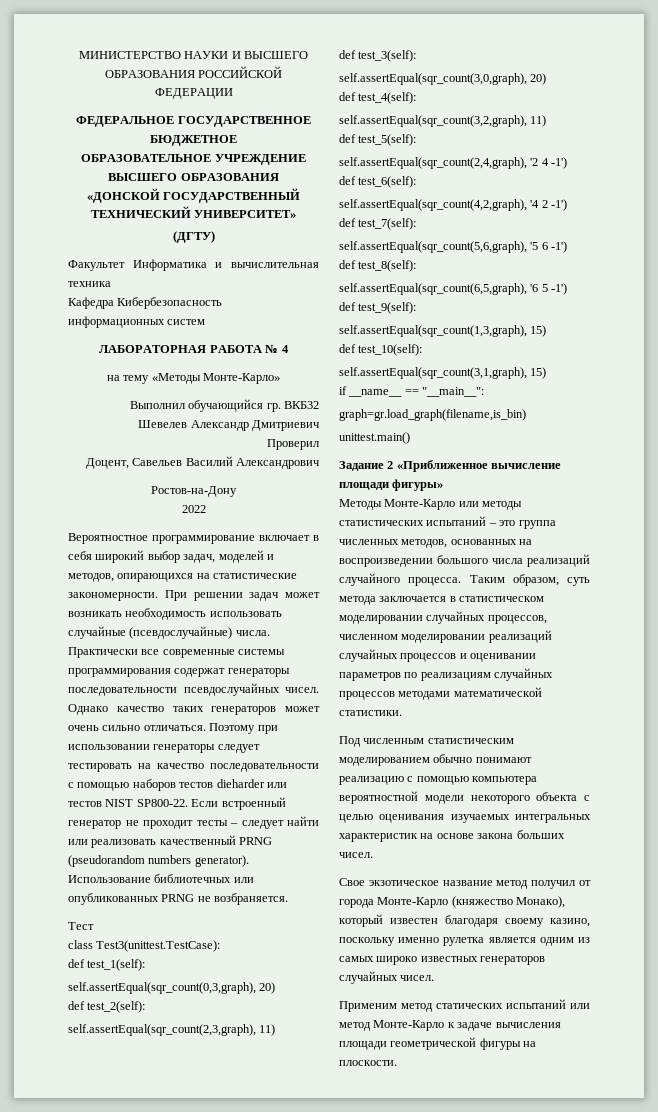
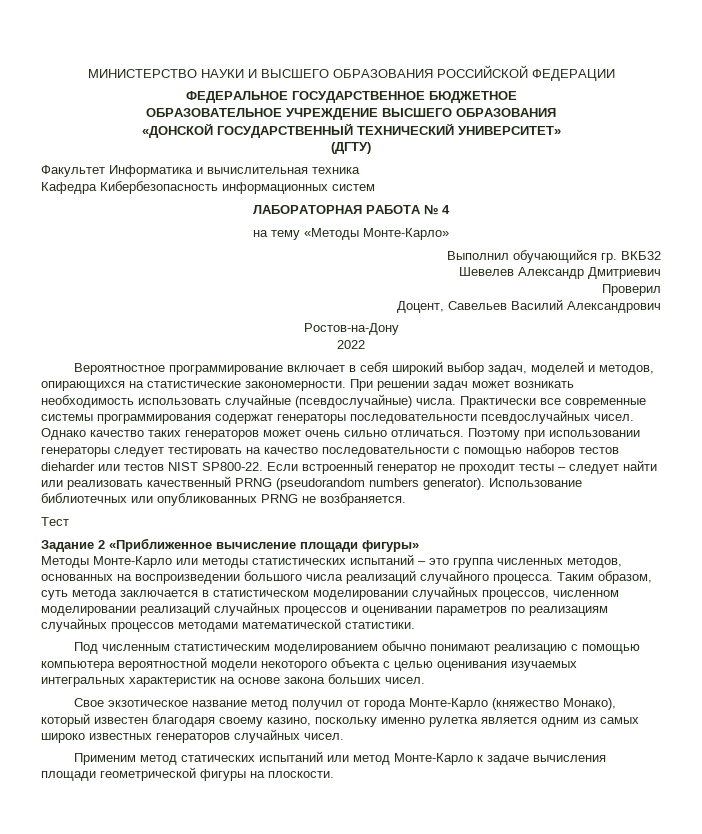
[68,940,221,952] [68,959,146,971] [68,982,276,994] [68,1001,146,1013] [68,1024,276,1036] [339,50,417,62] [339,73,547,85] [339,92,417,104] [339,115,547,127] [339,134,417,146] [339,157,568,169] [339,176,417,188] [339,199,568,211] [339,218,417,230] [339,241,568,253] [339,260,417,272] [339,283,568,295] [339,302,417,314] [339,325,547,337] [339,344,423,356] [339,367,547,379] [339,386,485,397] [339,409,526,421] [339,432,410,444] // class Test3(unittest.TestCase): // def test_1(self): // self.assertEqual(sqr_count(0,3,graph), 20) // def test_2(self): // self.assertEqual(sqr_count(2,3,graph), 11) // def test_3(self): // self.assertEqual(sqr_count(3,0,graph), 20) // def test_4(self): // self.assertEqual(sqr_count(3,2,graph), 11) // def test_5(self): // self.assertEqual(sqr_count(2,4,graph), '2 4 -1') // def test_6(self): // self.assertEqual(sqr_count(4,2,graph), '4 2 -1') // def test_7(self): // self.assertEqual(sqr_count(5,6,graph), '5 6 -1') // def test_8(self): // self.assertEqual(sqr_count(6,5,graph), '6 5 -1') // def test_9(self): // self.assertEqual(sqr_count(1,3,graph), 15) // def test_10(self): // self.assertEqual(sqr_count(3,1,graph), 15) // if __name__ == "__main__": // graph=gr.load_graph(filename,is_bin) // unittest.main() -> (69, 521) none

